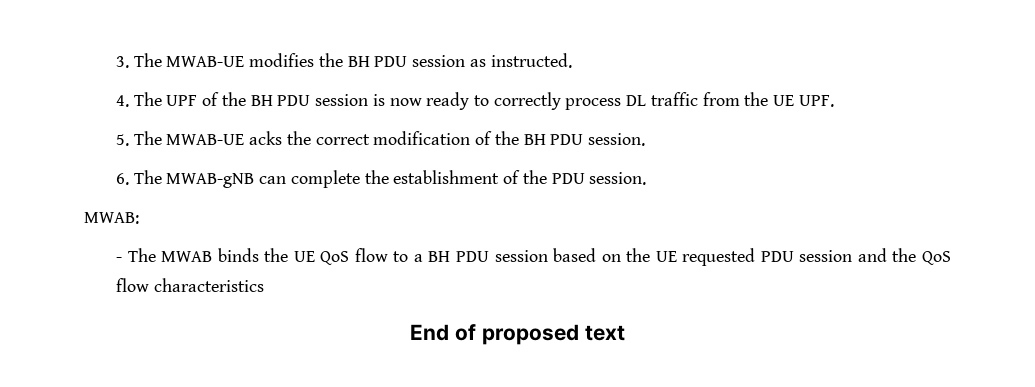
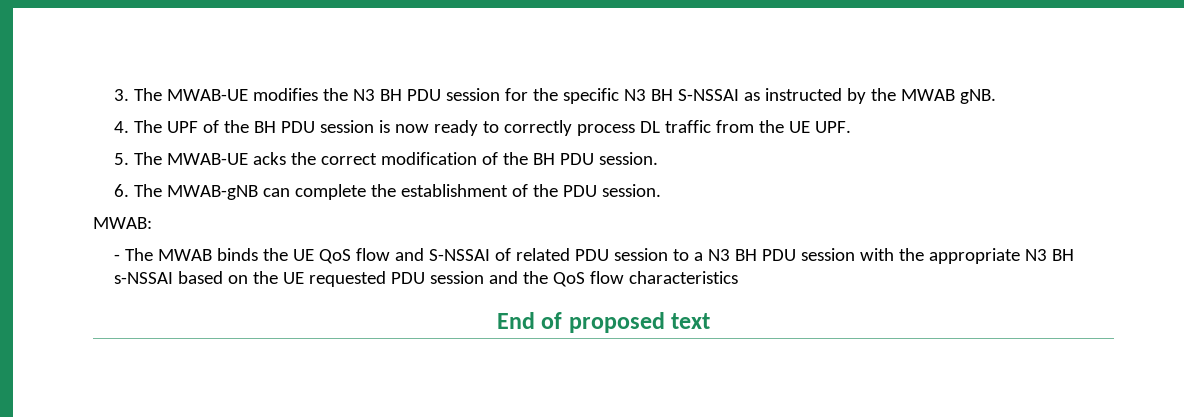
[347,53,572,68] BH PDU session as instructed. -> [353,88,997,104] N3 BH PDU session for the specific N3 BH S-NSSAI as instructed by the MWAB gNB.
(388, 255) none -> [395,248,669,261] and S-NSSAI of related PDU session
[428,250,548,262] BH PDU session -> [708,248,1075,264] [114,272,174,284] N3 BH PDU session with the appropriate N3 BH s-NSSAI

